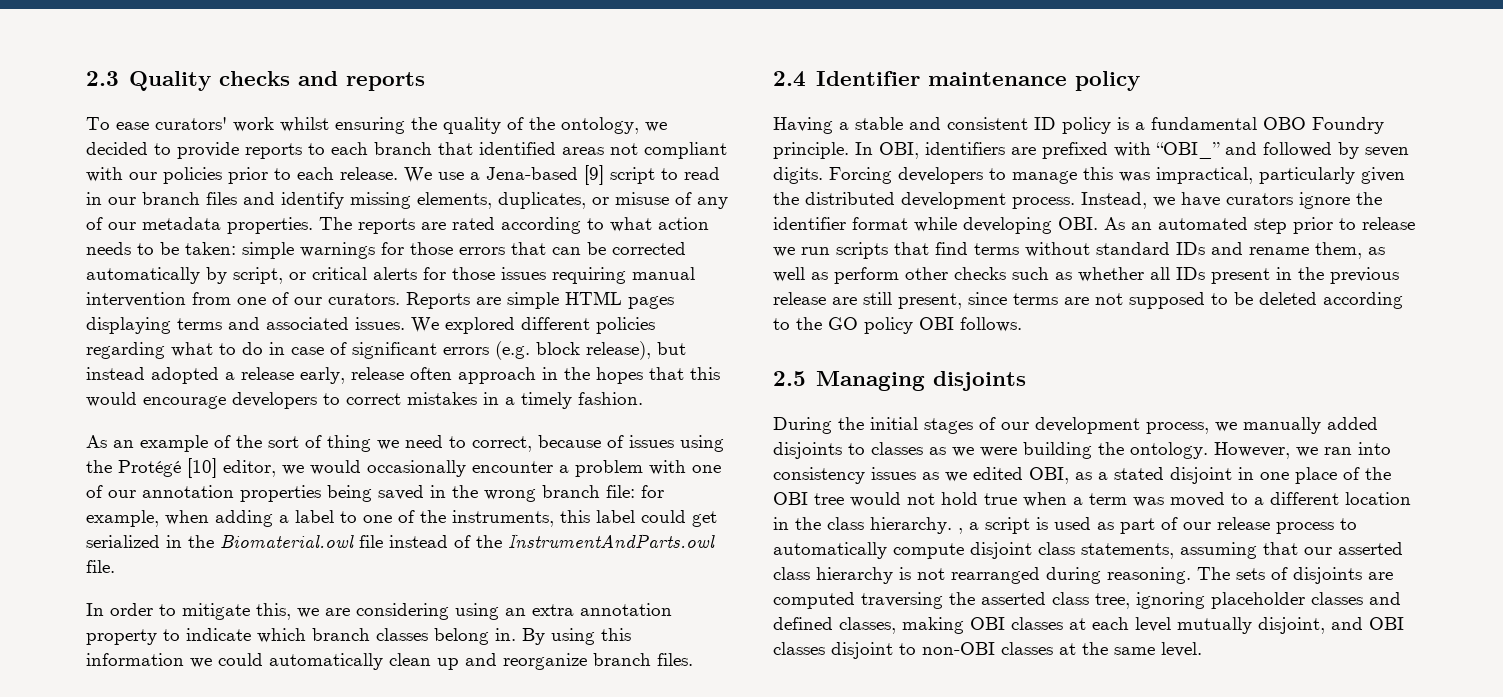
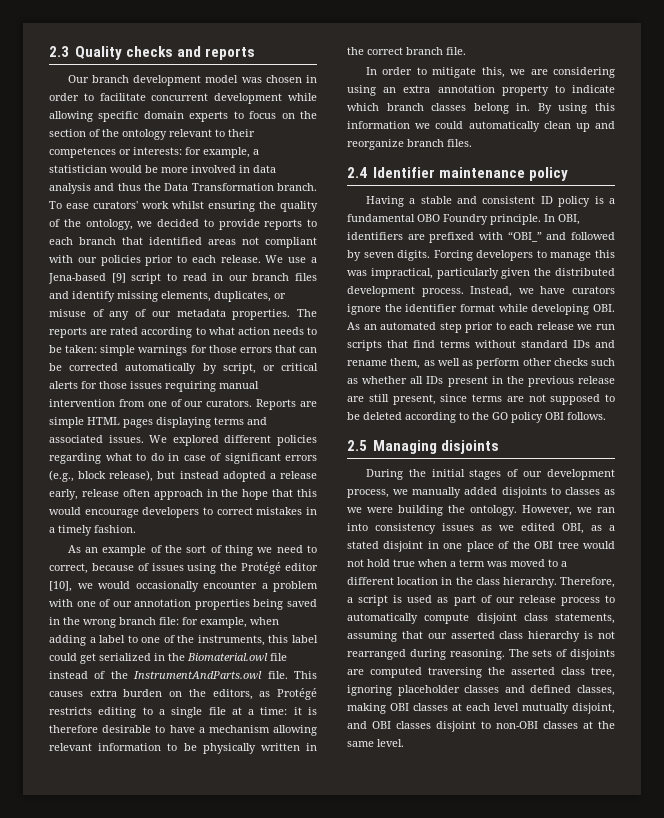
(425, 81) none -> [67,75,317,86] [49,93,317,104] [49,111,317,122] [49,129,255,140] [49,147,259,158] [49,165,276,173] [49,183,317,194] Our branch development model was chosen in order to facilitate concurrent development while allowing specific domain experts to focus on the section of the ontology relevant to their competences or interests: for example, a statistician would be more involved in data analysis and thus the Data Transformation branch.
[495,341,530,360] (e.g. -> [49,470,74,482] (e.g.,
[596,367,643,384] hopes -> [242,489,269,500] hope
[187,458,276,478] [10] editor, -> [285,563,318,571] [49,581,72,592] editor [10],
(115, 566) none -> [294,671,317,679] [49,688,317,700] [49,707,318,718] [49,725,317,736] [49,743,317,754] [347,47,466,55] This causes extra burden on the editors, as Protégé restricts editing to a single file at a time: it is therefore desirable to have a mechanism allowing relevant information to be physically written in the correct branch file.
(1356, 224) none -> [509,322,534,330] each
[958,528,963,534] , -> [560,577,615,588] Therefore,

